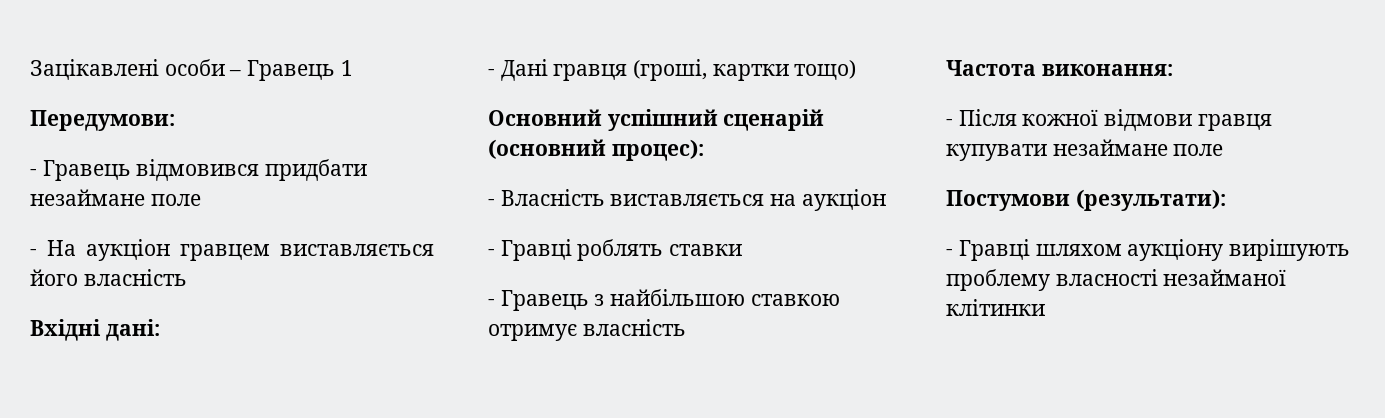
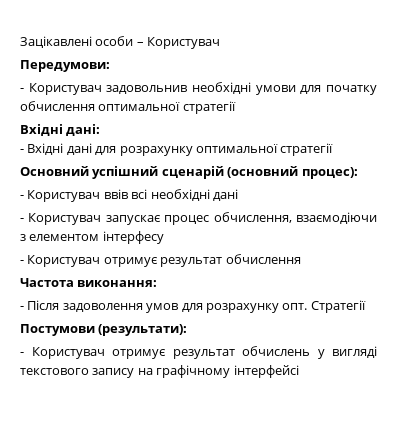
[247,60,353,81] Гравець 1 -> [147,37,221,49] Користувач
[42,159,368,181] [30,189,201,206] [30,239,434,261] [30,269,187,286] [30,319,160,341] [488,59,857,81] Гравець відмовився придбати незаймане поле // - На аукціон гравцем виставляється його власність // Вхідні дані: // - Дані гравця (гроші, картки тощо) -> [28,82,377,95] [20,101,236,114] [20,124,101,136] [20,143,334,156] Користувач задовольнив необхідні умови для початку обчислення оптимальної стратегії // Вхідні дані: // - Вхідні дані для розрахунку оптимальної стратегії
[500,189,886,211] [488,239,743,261] [488,289,840,311] [488,319,686,341] [946,60,1173,76] [946,109,1272,131] [946,139,1224,161] [946,189,1226,211] [946,239,1350,261] [946,269,1287,291] [946,299,1045,316] Власність виставляється на аукціон // - Гравці роблять ставки // - Гравець з найбільшою ставкою отримує власність // Частота виконання: // - Після кожної відмови гравця купувати незаймане поле // Постумови (результати): // - Гравці шляхом аукціону вирішують проблему власності незайманої клітинки -> [27,189,238,202] [20,212,377,225] [20,231,164,244] [20,254,301,267] [20,278,158,287] [20,300,366,313] [20,324,188,336] [20,346,377,359] [20,365,299,378] Користувач ввів всі необхідні дані // - Користувач запускає процес обчислення, взаємодіючи з елементом інтерфесу // - Користувач отримує результат обчислення // Частота виконання: // - Після задоволення умов для розрахунку опт. Стратегії // Постумови (результати): // - Користувач отримує результат обчислень у вигляді текстового запису на графічному інтерфейсі

